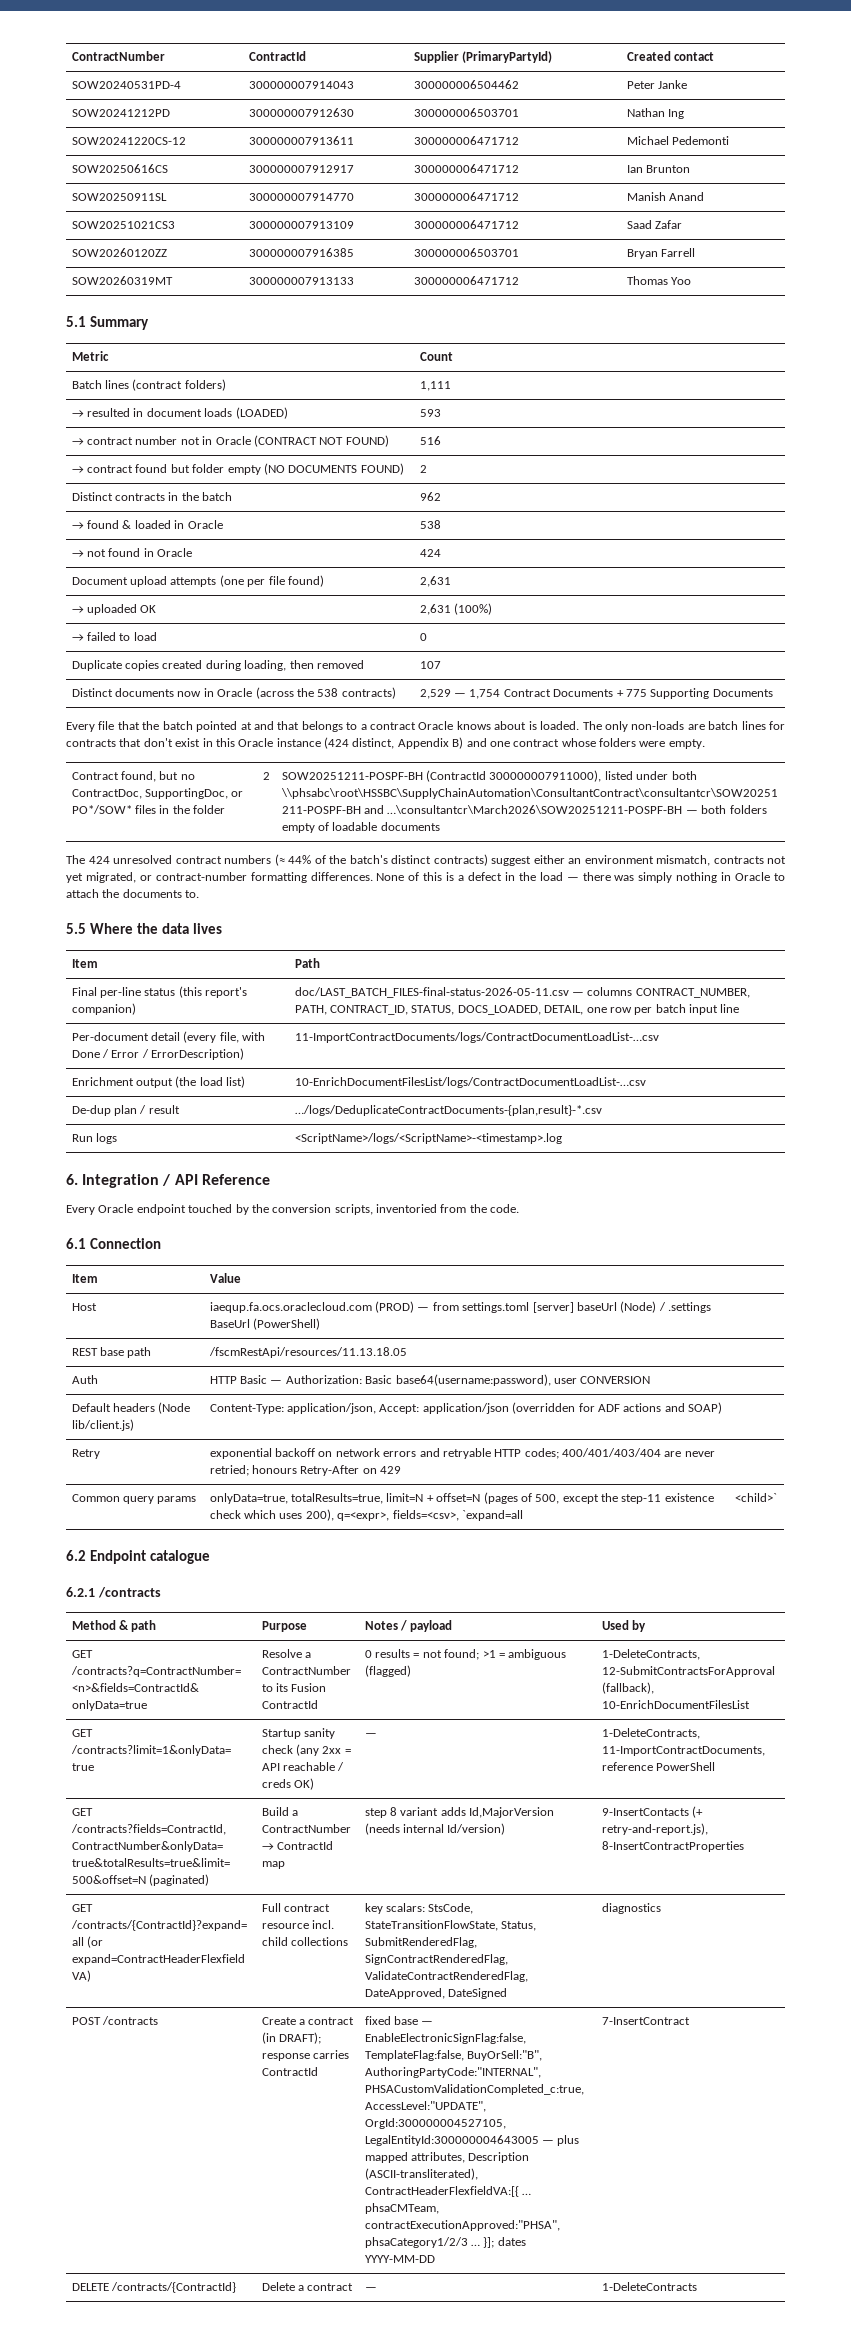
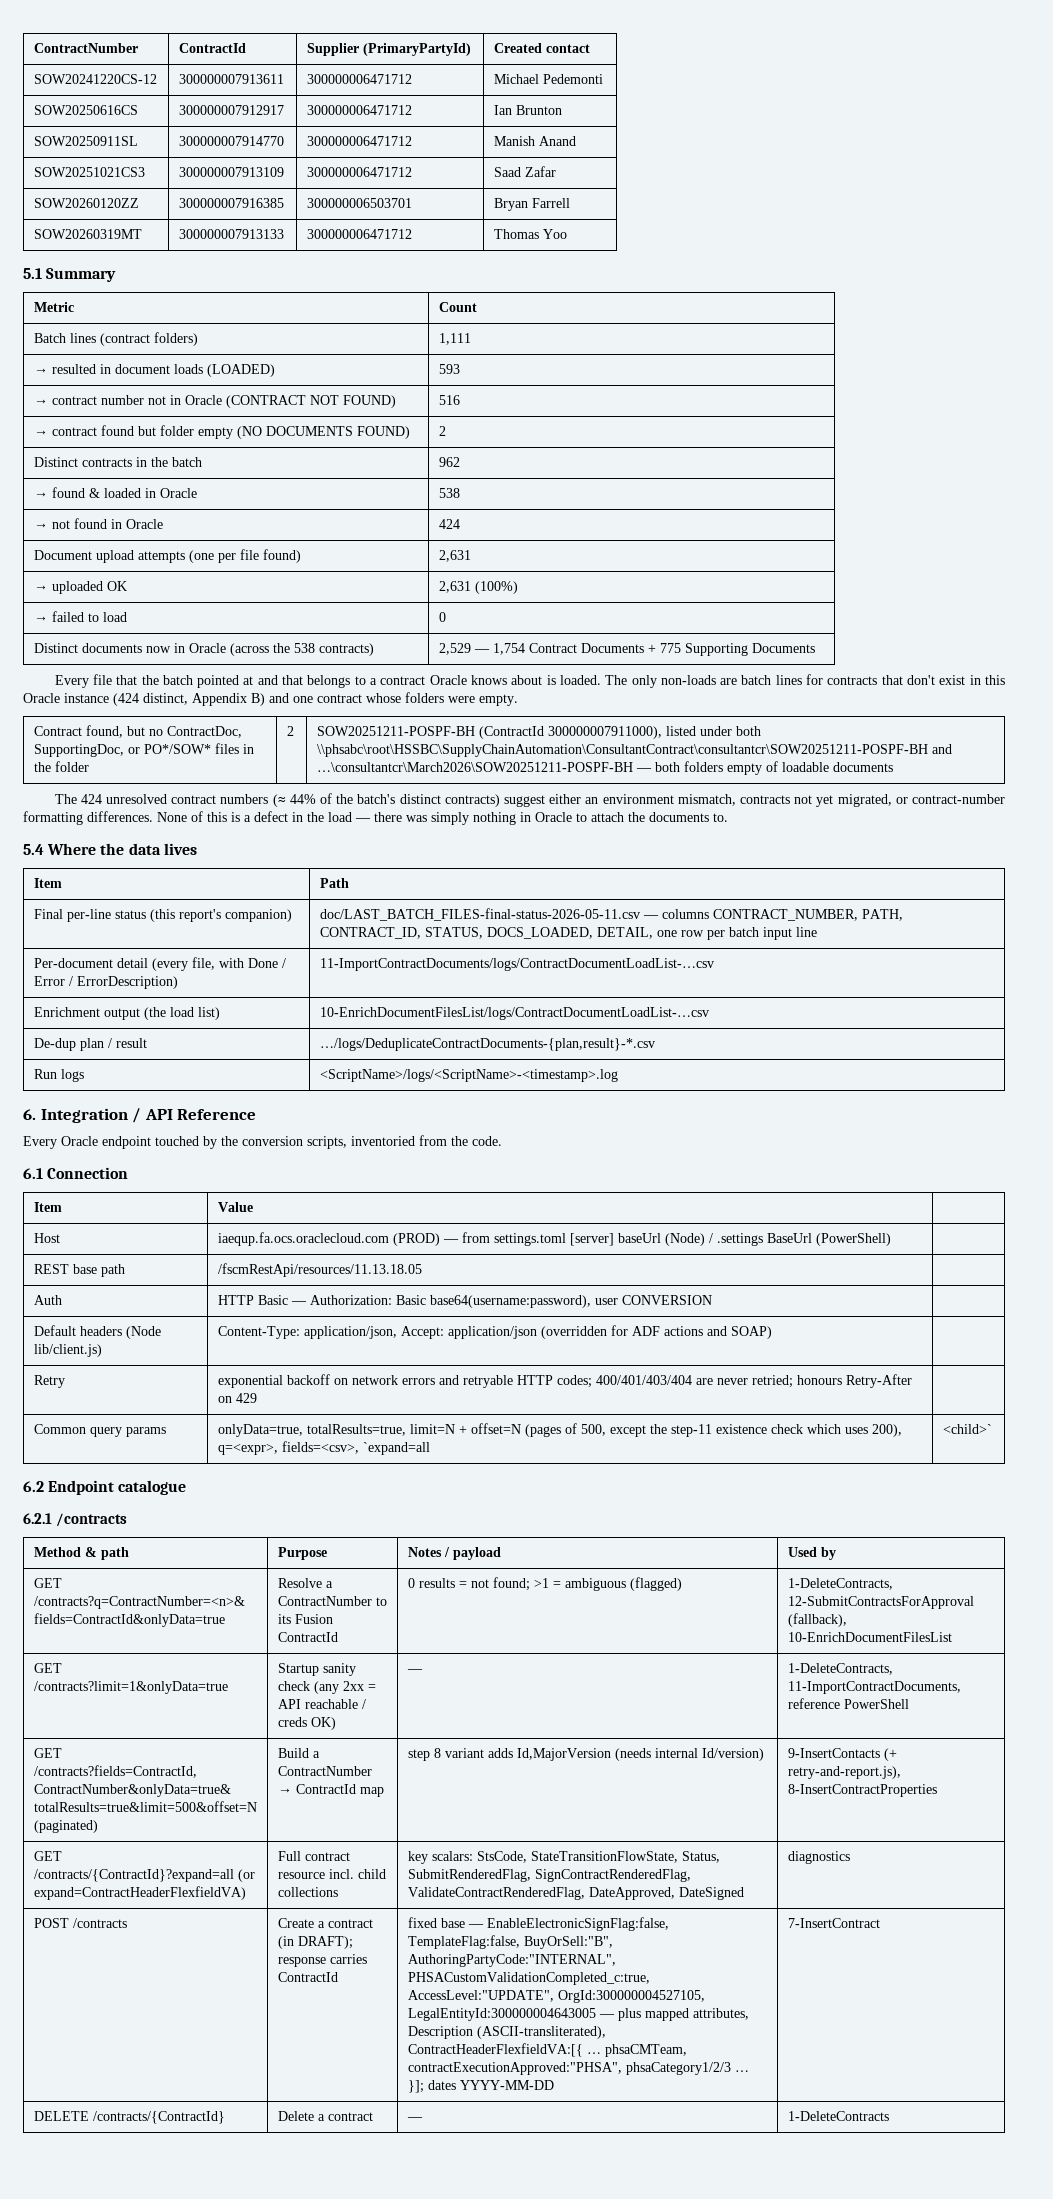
[71,81,181,89] [248,81,354,89] [413,80,519,89] [626,80,688,89] [71,109,170,117] [248,108,354,117] [413,108,519,117] [626,108,685,119] // SOW20240531PD-4 | 300000007914043 | 300000006504462 | Peter Janke // SOW20241212PD | 300000007912630 | 300000006503701 | Nathan Ing -> (590, 48) none
[71,660,364,671] [419,661,441,669] // Duplicate copies created during loading, then removed | 107 -> (446, 617) none
[66,923,86,934] 5.5 -> [23,844,44,855] 5.4

